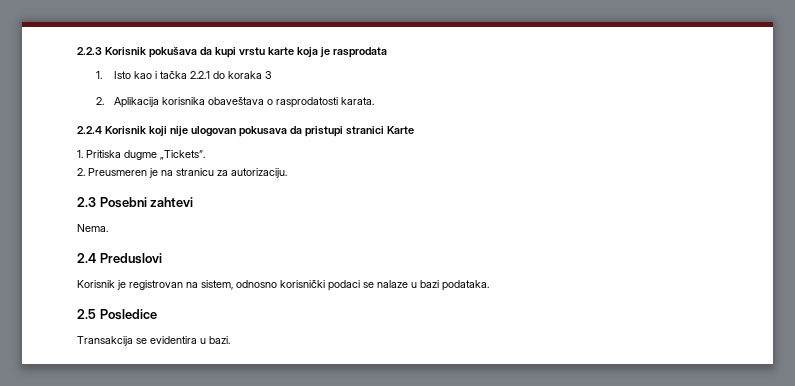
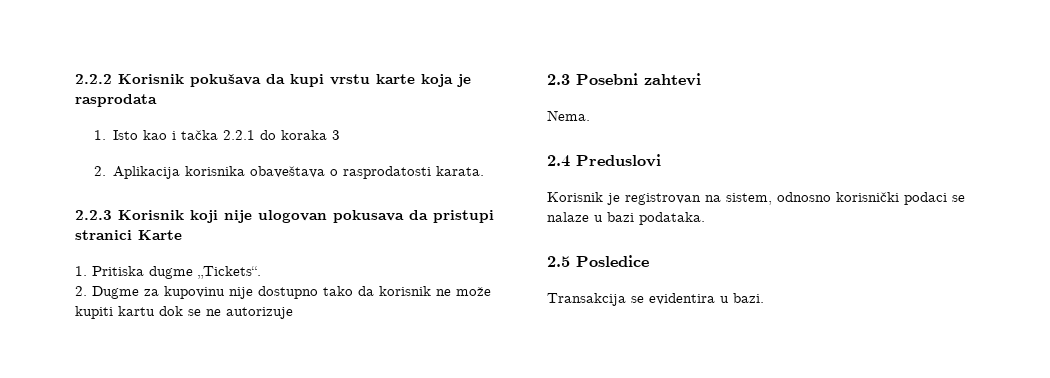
[77,47,102,55] 2.2.3 -> [75,74,112,84] 2.2.2
[77,126,102,134] 2.2.4 -> [75,210,112,220] 2.2.3
[88,168,287,178] Preusmeren je na stranicu za autorizaciju. -> [92,286,491,299] [75,306,293,319] Dugme za kupovinu nije dostupno tako da korisnik ne može kupiti kartu dok se ne autorizuje

